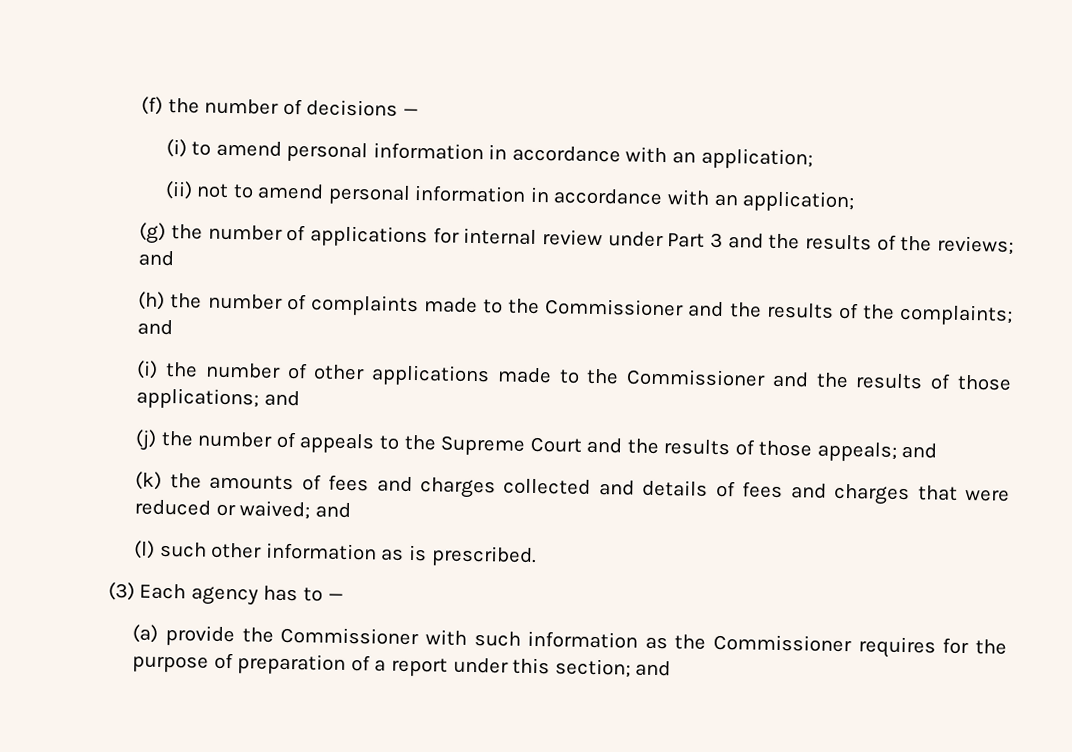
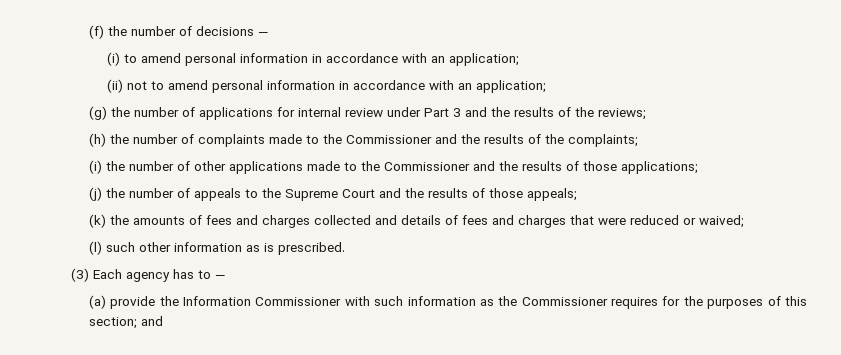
[138,250,175,267] and -> (646, 114) none
[137,319,174,336] and -> (638, 140) none
[263,390,300,407] and -> (698, 167) none
[901,442,938,459] and -> (577, 194) none
[314,502,351,519] and -> (744, 221) none
(274, 635) none -> [183,296,252,306] Information
[132,652,509,677] purpose of preparation of a report under -> [707,296,781,309] purposes of

